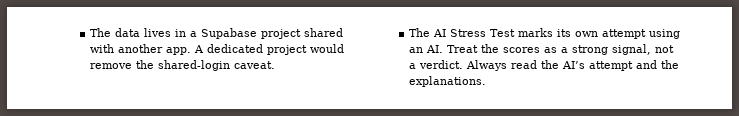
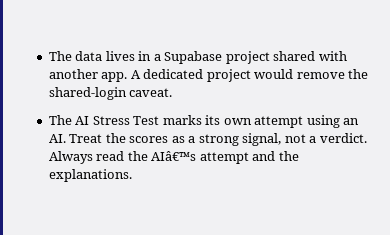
[561,61,585,69] AI’s -> [151,151,197,161] AIâ€™s

